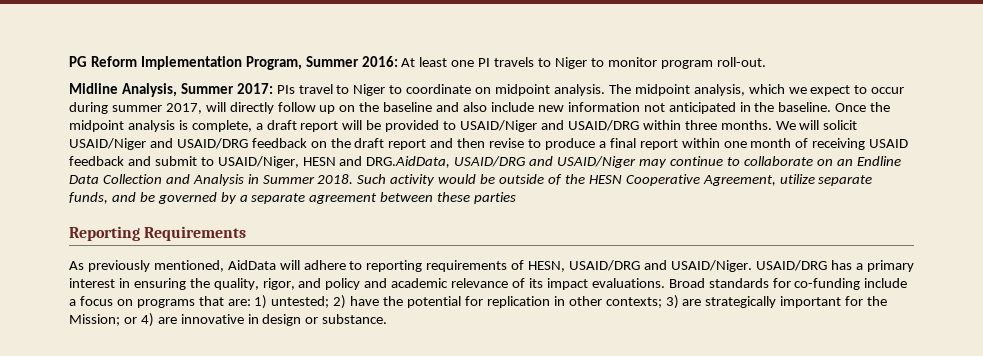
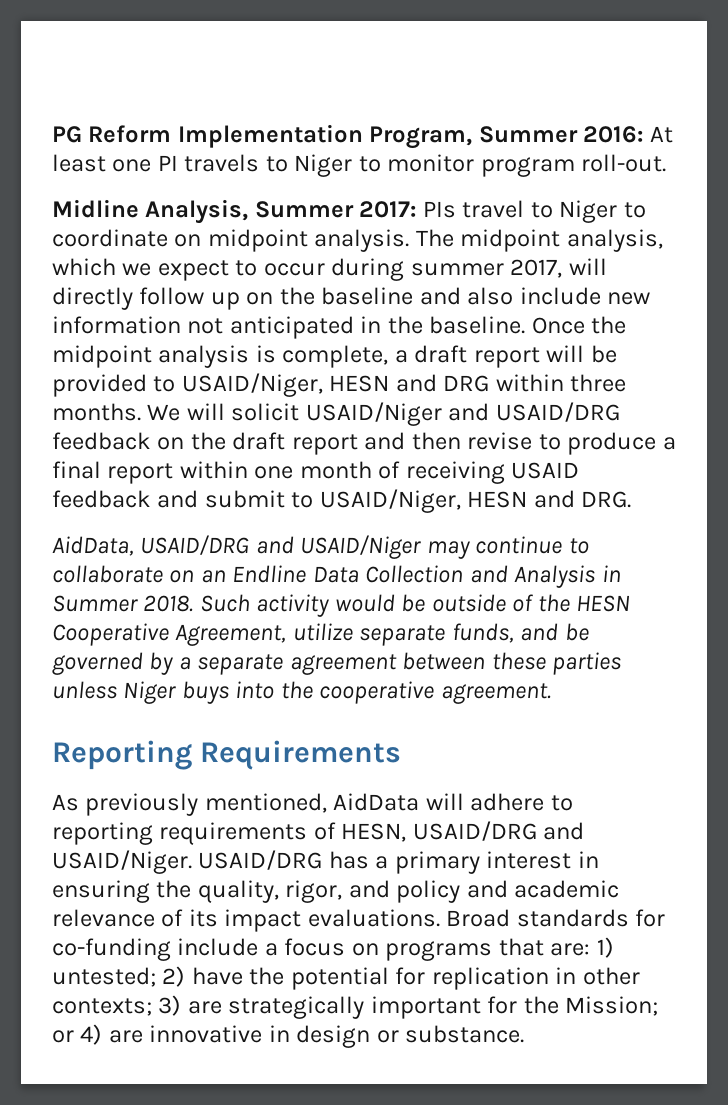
[460,120,639,132] USAID/Niger and USAID/DRG -> [181,373,490,397] USAID/Niger, HESN and DRG
[366,156,451,168] DRG.AidData, -> [581,491,632,508] [52,536,134,556] DRG. // AidData,
(517, 198) none -> [52,681,551,704] unless Niger buys into the cooperative agreement.

